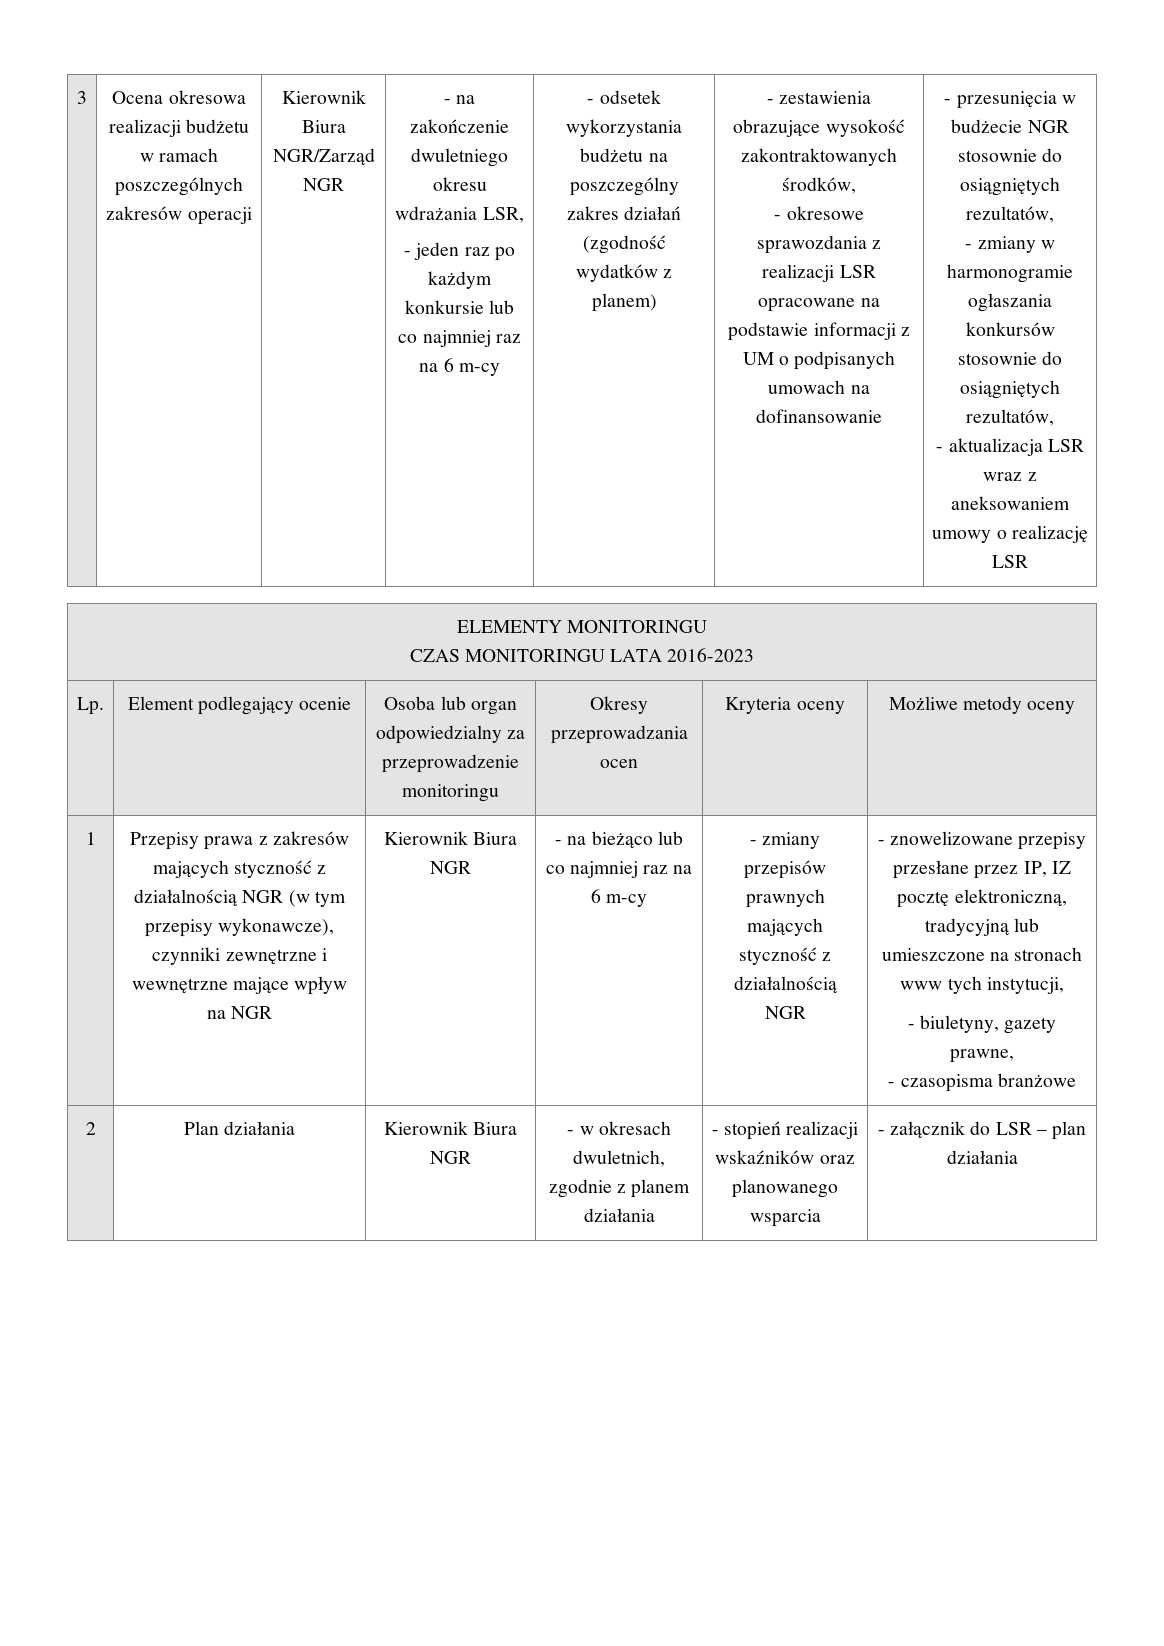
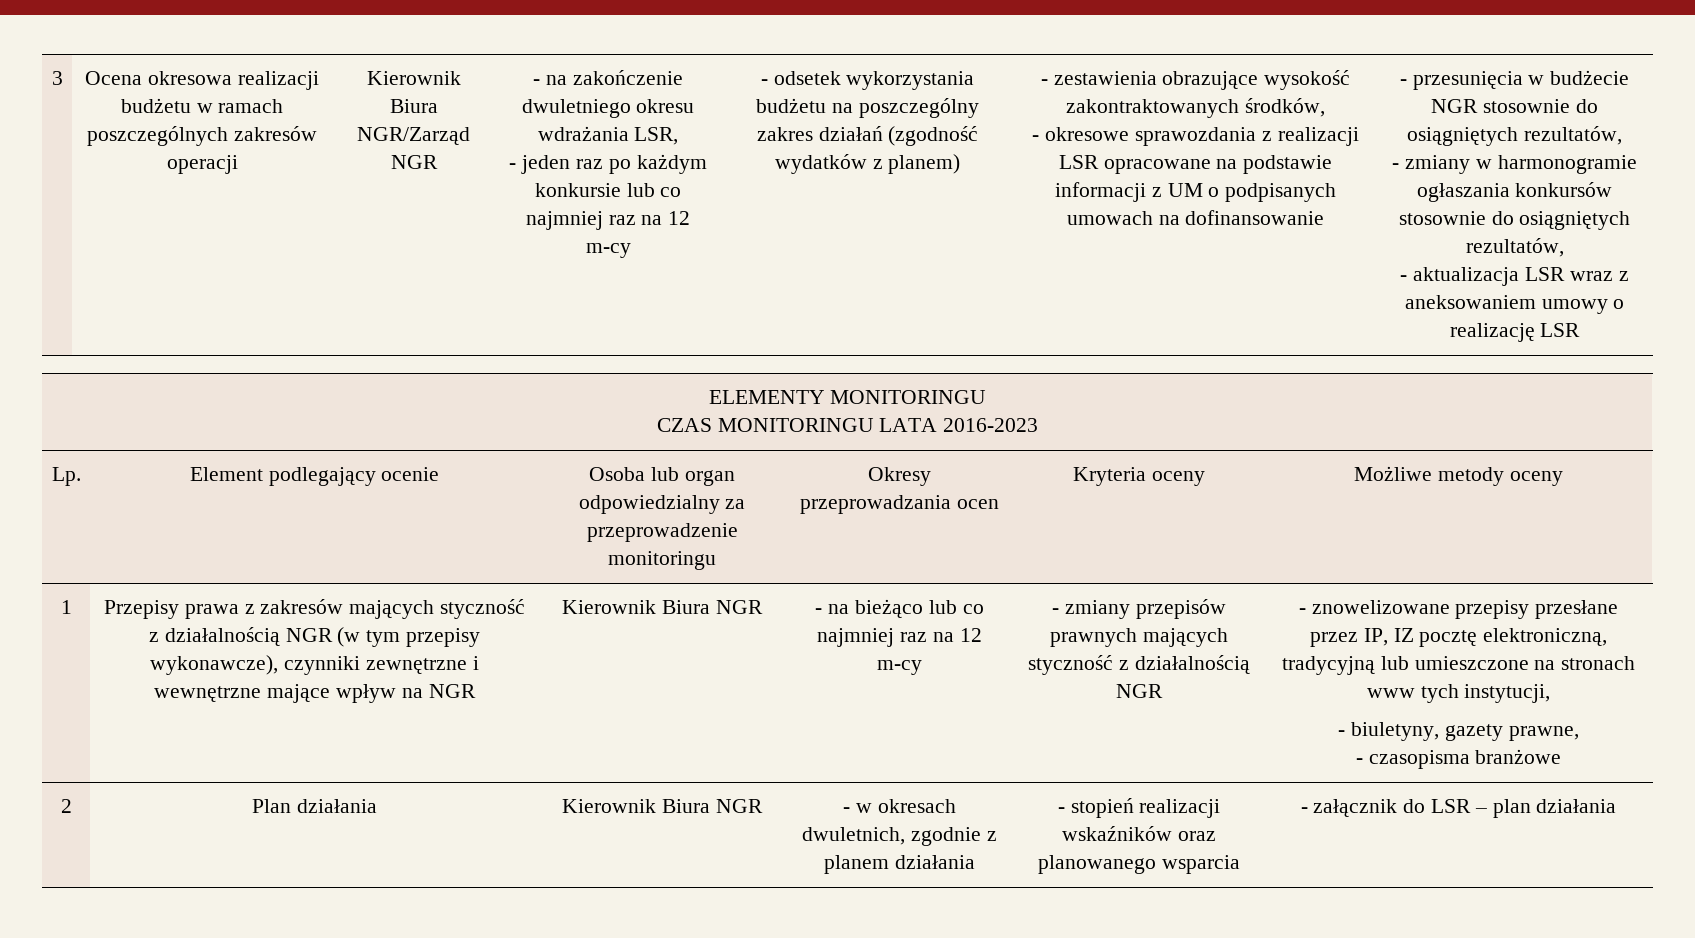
[443,358,454,372] 6 -> [668,211,691,225] 12
[590,889,601,903] 6 -> [959,628,982,642] 12

